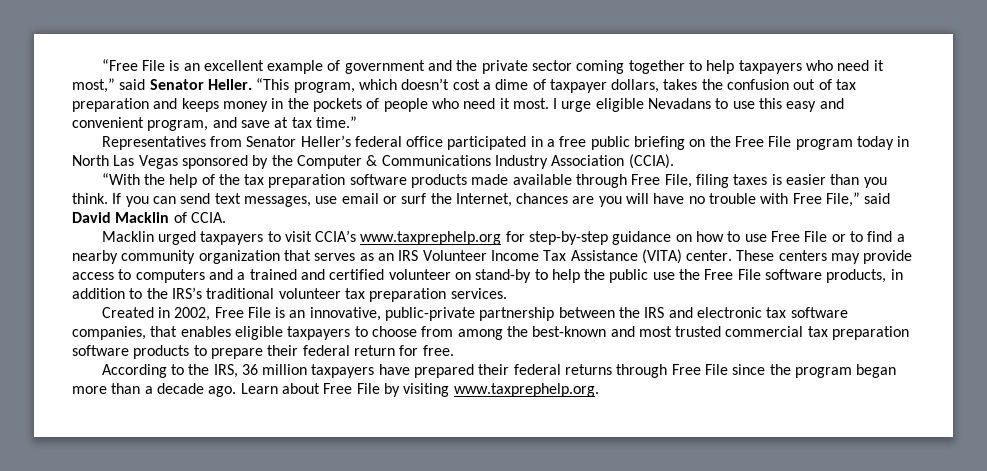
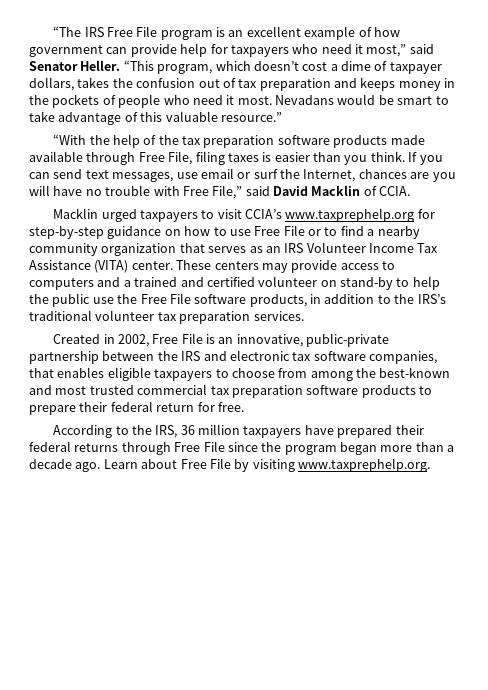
[101,59,165,71] “Free File -> [53,26,213,40] “The IRS Free File program
[344,60,735,74] government and the private sector coming together to help -> [373,27,400,37] [29,43,228,57] how government can provide help for
[553,98,844,112] [72,116,357,131] [101,135,910,150] [72,154,674,169] I urge eligible Nevadans to use this easy and convenient program, and save at tax time.” // Representatives from Senator Heller’s federal office participated in a free public briefing on the Free File program today in North Las Vegas sponsored by the Computer & Communications Industry Association (CCIA). -> [275,94,449,105] [29,111,282,125] Nevadans would be smart to take advantage of this valuable resource.”

